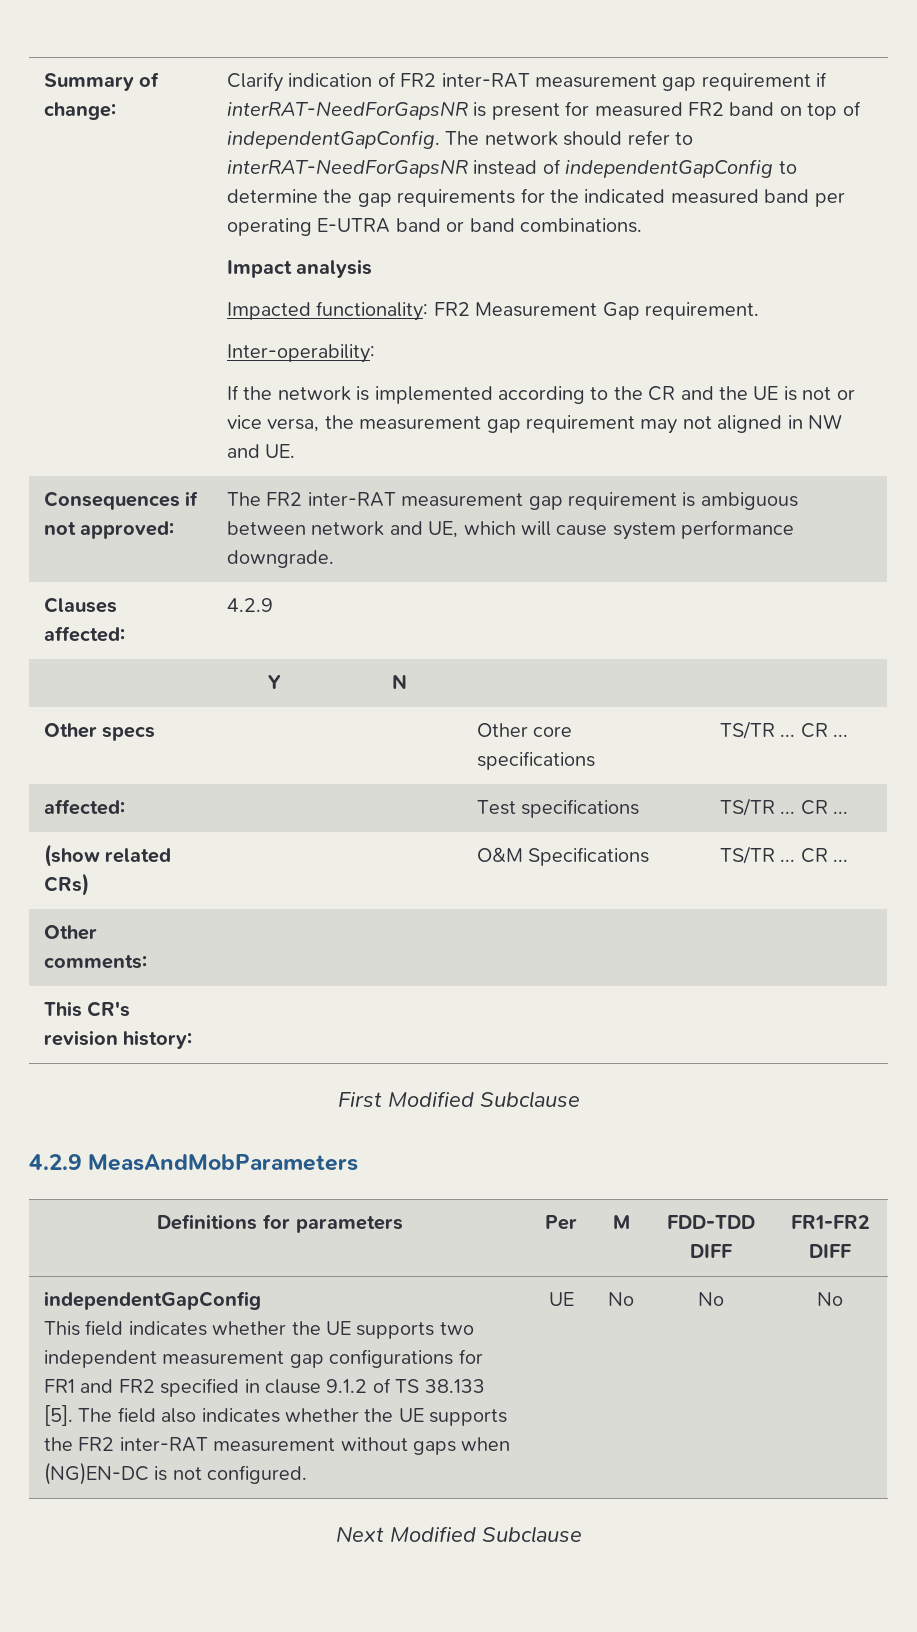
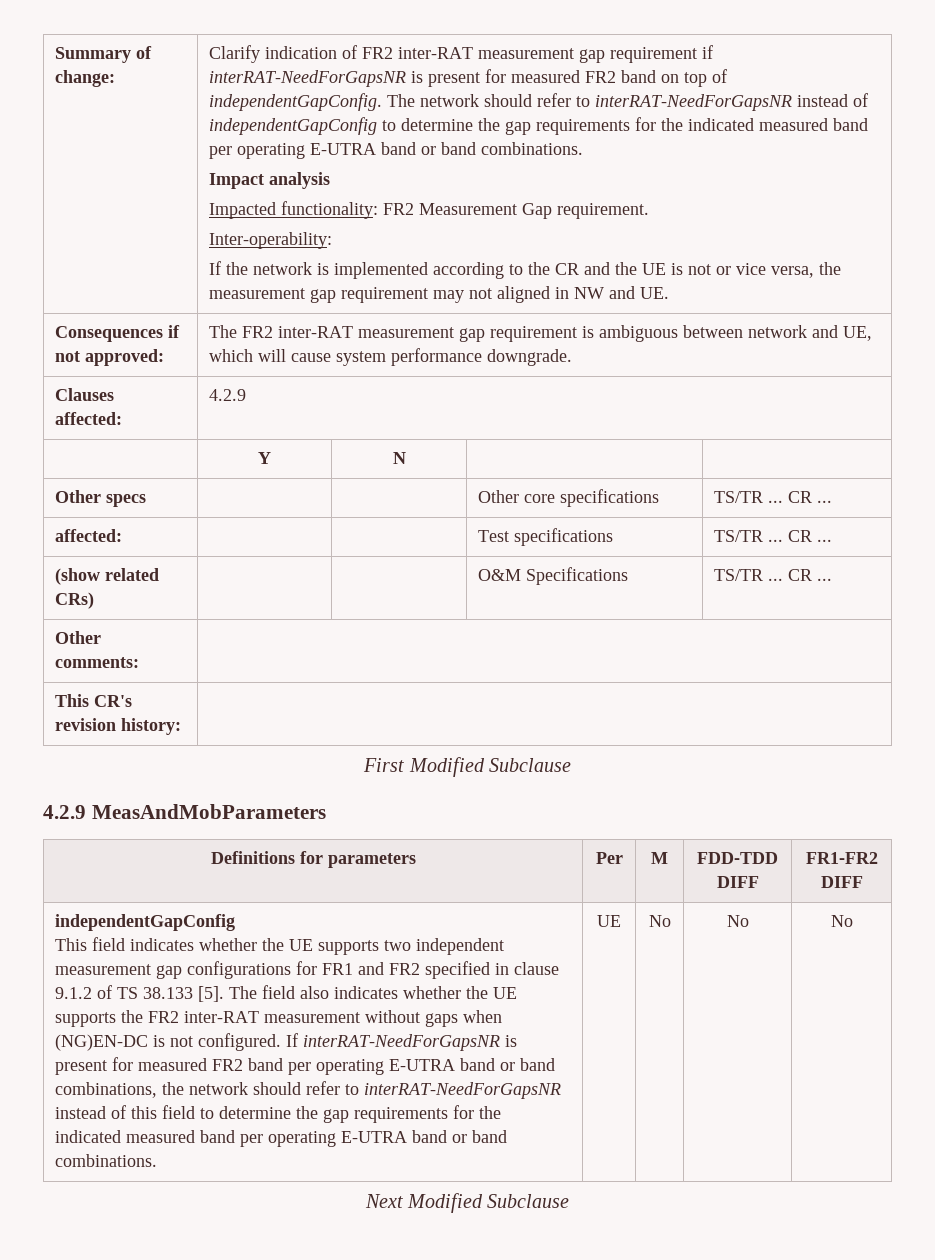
(308, 1474) none -> [286,1033,518,1051] [55,1057,556,1075] [55,1081,562,1099] [55,1105,502,1123] [55,1130,508,1147] [55,1154,158,1167] If interRAT-NeedForGapsNR is present for measured FR2 band per operating E-UTRA band or band combinations, the network should refer to interRAT-NeedForGapsNR instead of this field to determine the gap requirements for the indicated measured band per operating E-UTRA band or band combinations.

